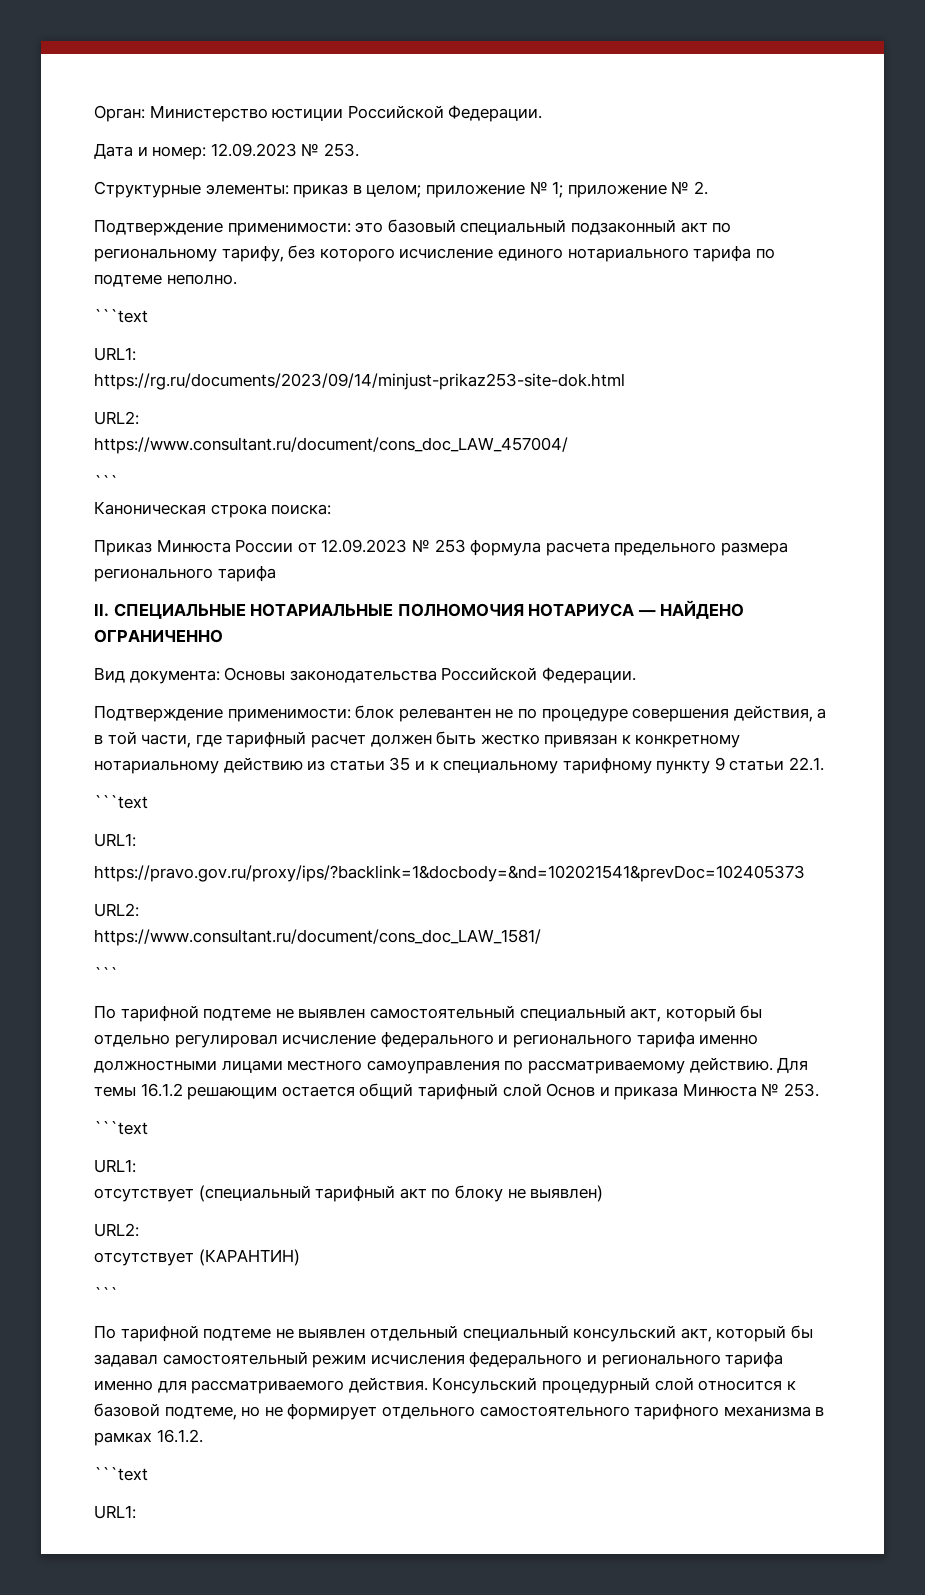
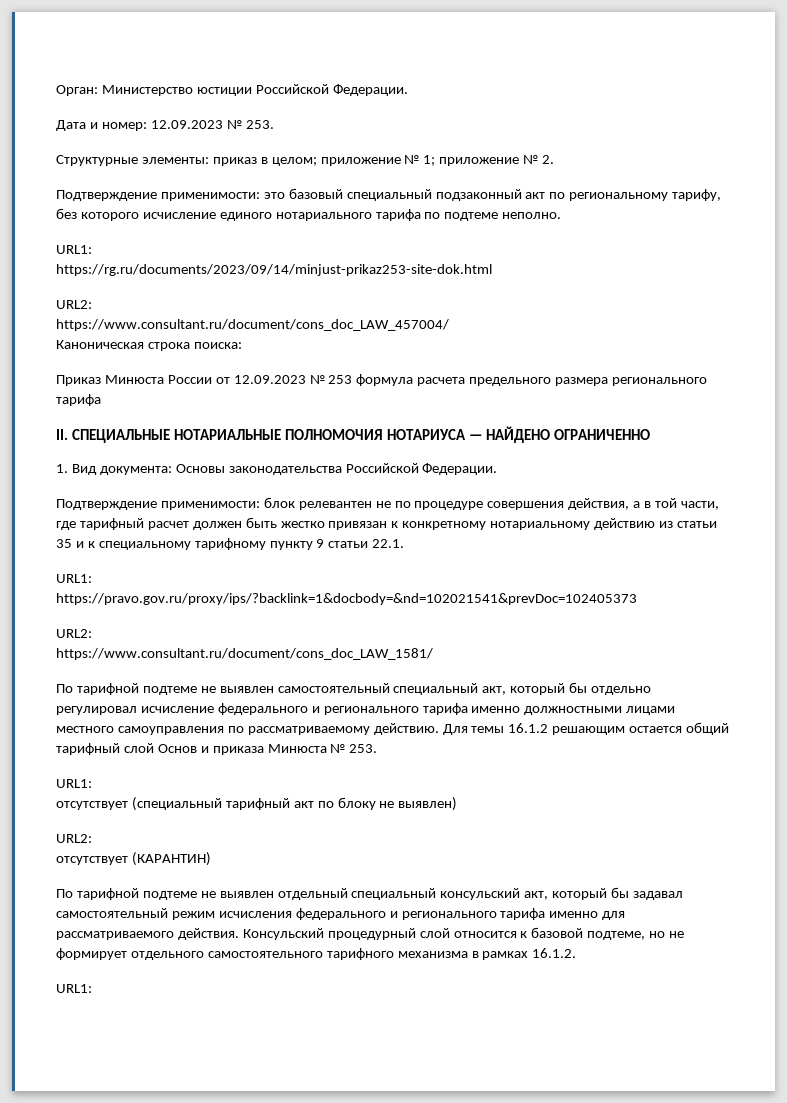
[94,309,148,323] // ```text -> (562, 215) none
[94,475,118,488] // ``` -> (449, 325) none
(223, 636) none -> [56,464,68,473] 1.
[94,795,148,809] // ```text -> (405, 543) none
[94,967,118,980] // ``` -> (433, 654) none
[94,1121,148,1135] // ```text -> (378, 748) none
[94,1287,118,1300] // ``` -> (211, 859) none
[94,1467,148,1481] // ```text -> (577, 953) none

